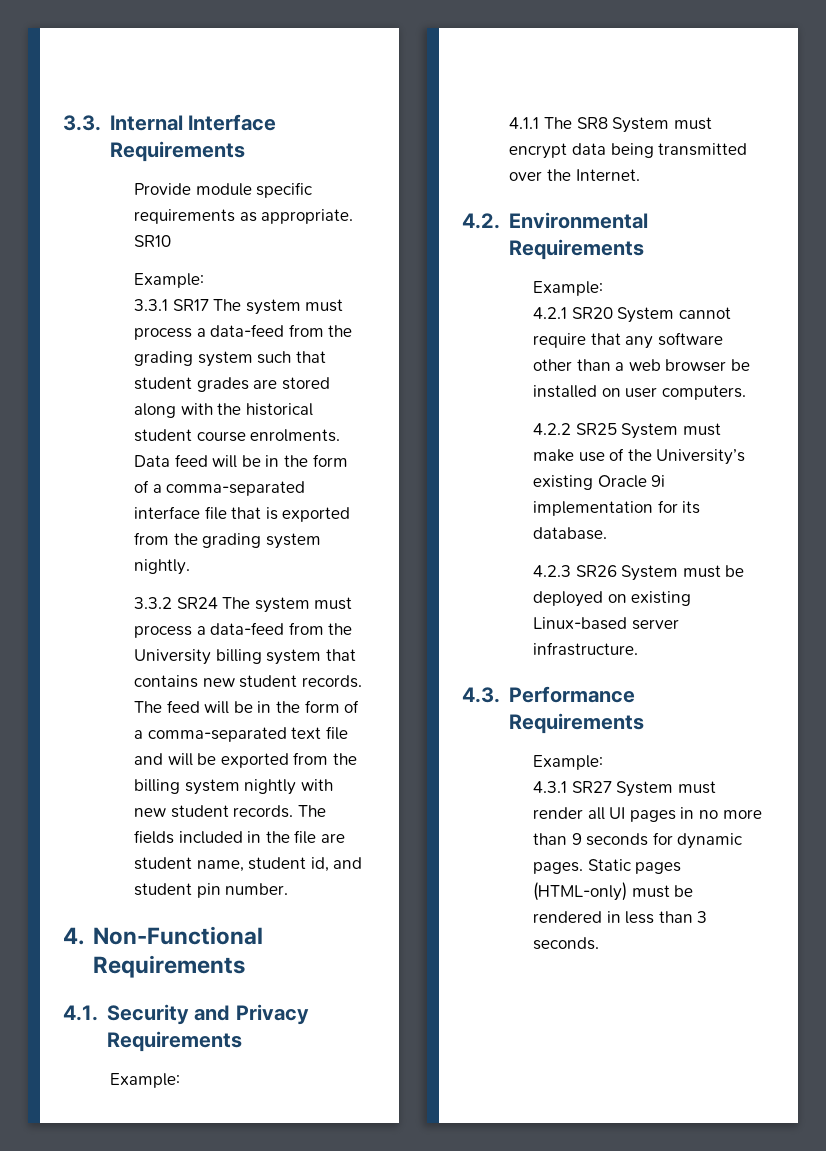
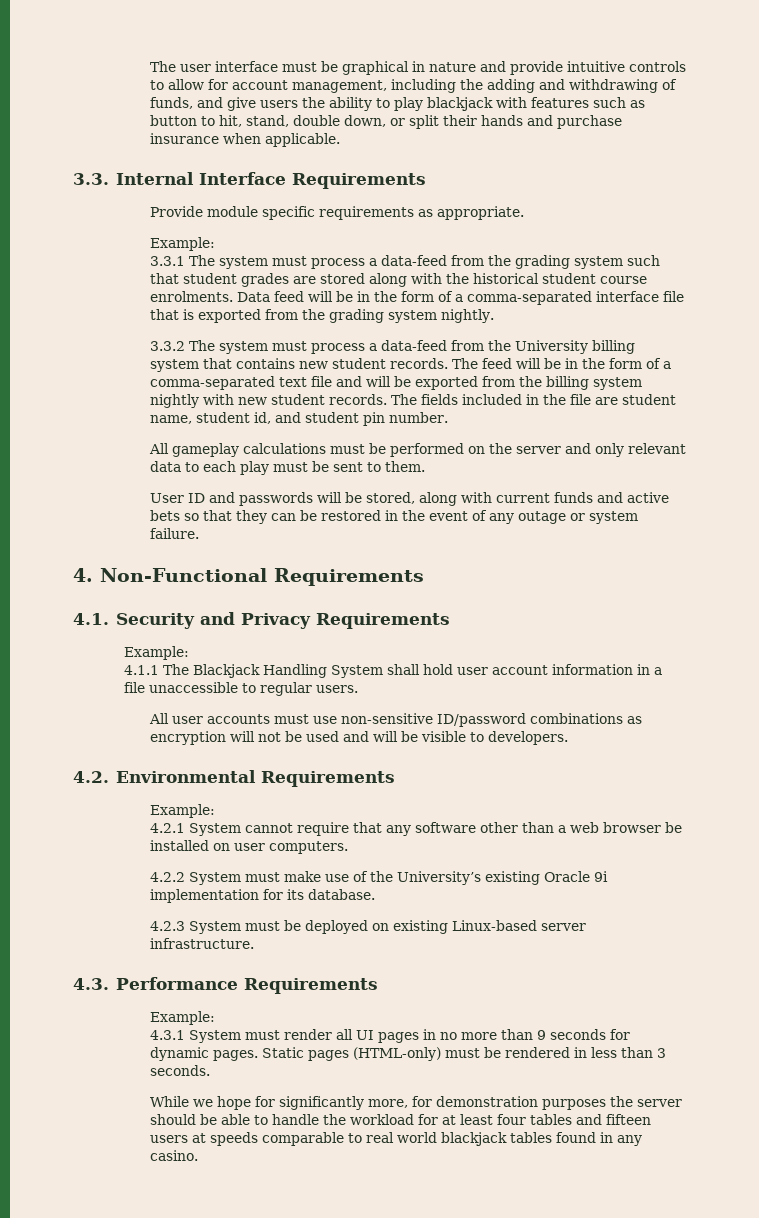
(63, 123) none -> [149,61,686,75] [149,79,677,93] [149,97,645,111] [149,115,622,129] [149,133,340,147] The user interface must be graphical in nature and provide intuitive controls to allow for account management, including the adding and withdrawing of funds, and give users the ability to play blackjack with features such as button to hit, stand, double down, or split their hands and purchase insurance when applicable. //
[134,235,172,247] SR10 -> (524, 213) none
[172,299,209,311] SR17 -> (185, 261) none
[176,597,218,609] SR24 -> (185, 346) none
(289, 889) none -> [148,443,686,457] [149,461,425,475] [149,492,669,506] [149,510,638,524] [149,528,199,539] // All gameplay calculations must be performed on the server and only relevant data to each play must be sent to them. // User ID and passwords will be stored, along with current funds and active bets so that they can be restored in the event of any outage or system failure.
[576,117,712,133] [509,143,748,159] [509,169,640,181] SR8 System must encrypt data being transmitted over the Internet. -> [193,664,663,678] [124,682,359,696] [148,713,642,727] [149,731,568,745] Blackjack Handling System shall hold user account information in a file unaccessible to regular users. // All user accounts must use non-sensitive ID/password combinations as encryption will not be used and will be visible to developers.
[571,307,613,319] SR20 -> (185, 828) none
[575,423,617,435] SR25 -> (185, 877) none
[575,565,617,577] SR26 -> (185, 926) none
[571,781,612,793] SR27 -> (185, 1035) none
(600, 943) none -> [149,1096,682,1110] [149,1114,651,1125] [149,1132,642,1146] [149,1150,198,1161] // While we hope for significantly more, for demonstration purposes the server should be able to handle the workload for at least four tables and fifteen users at speeds comparable to real world blackjack tables found in any casino.

